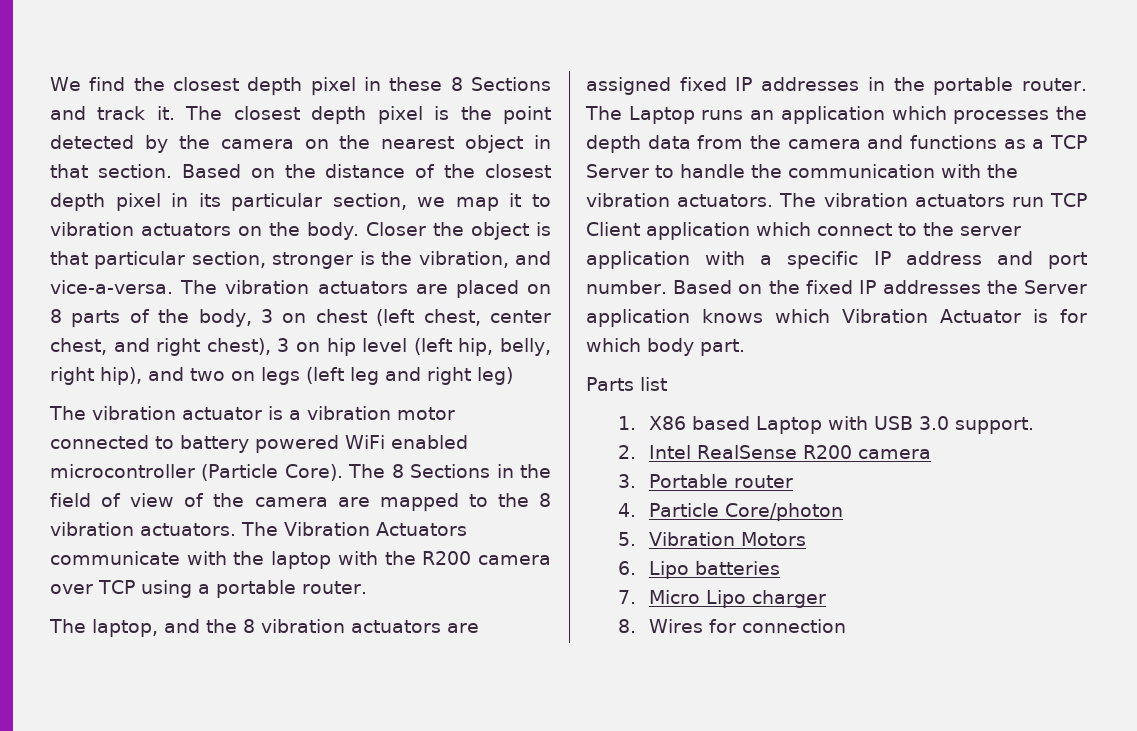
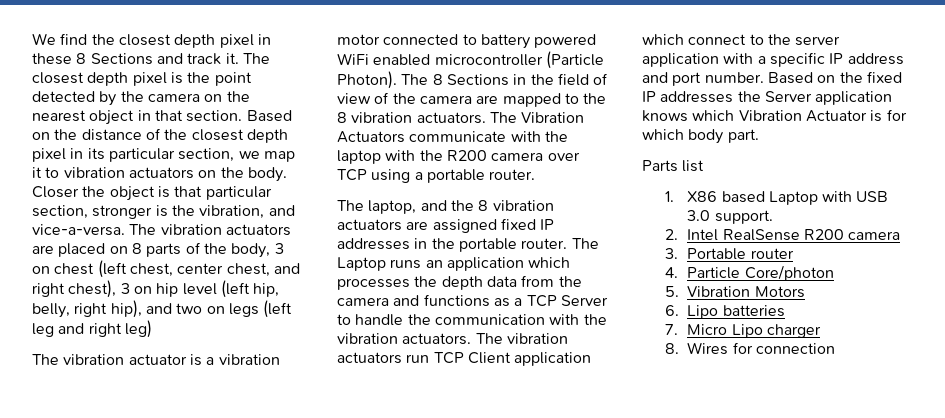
[284,464,343,481] Core). -> [337,71,397,89] Photon).

